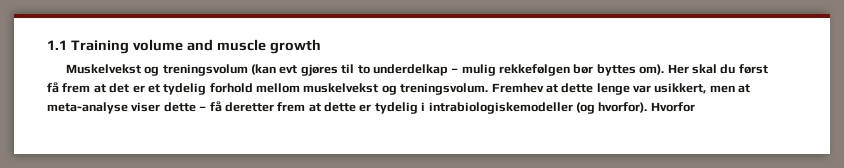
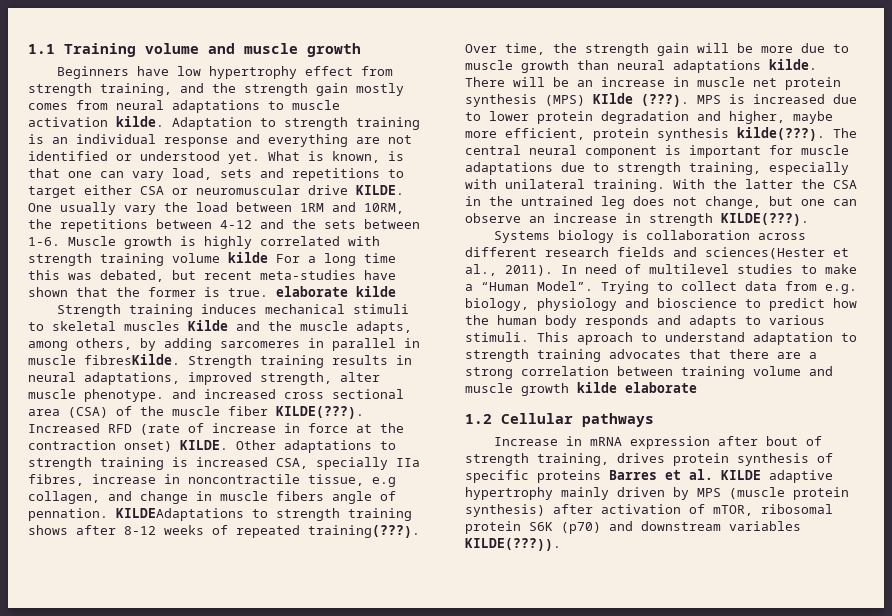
[65,64,768,76] [47,82,751,95] [47,101,695,114] Muskelvekst og treningsvolum (kan evt gjøres til to underdelkap – mulig rekkefølgen bør byttes om). Her skal du først få frem at det er et tydelig forhold mellom muskelvekst og treningsvolum. Fremhev at dette lenge var usikkert, men at meta-analyse viser dette – få deretter frem at dette er tydelig i intrabiologiskemodeller (og hvorfor). Hvorfor -> [56,66,393,79] [28,83,404,96] [28,100,340,113] [28,116,420,130] [28,134,412,147] [28,151,404,164] [28,168,404,181] [28,185,404,198] [28,202,404,215] [28,219,420,232] [28,236,380,249] [28,252,396,266] [28,270,396,282] [28,286,396,297] [56,304,409,317] [28,320,412,334] [28,338,420,351] [28,354,412,368] [28,372,380,385] [28,389,404,402] [28,406,364,419] [28,423,404,435] [28,440,396,453] [28,457,420,470] [28,474,396,487] [28,491,396,504] [28,508,412,521] [28,525,420,538] [465,43,849,56] [465,59,817,73] [465,77,841,90] [465,93,857,107] [465,111,833,124] [465,127,857,141] [465,145,849,158] [465,162,849,175] [465,179,857,192] [465,196,857,209] [465,213,809,226] [493,230,806,243] [465,247,849,259] [465,264,857,276] [465,281,857,294] [465,298,857,311] [465,315,825,328] [465,332,857,345] [465,349,817,362] [465,366,833,379] [465,382,697,396] [465,413,654,427] [493,436,822,449] [465,453,833,466] [465,469,833,483] [465,487,849,500] [465,504,833,517] [465,521,801,534] [465,538,561,551] Beginners have low hypertrophy effect from strength training, and the strength gain mostly comes from neural adaptations to muscle activation kilde. Adaptation to strength training is an individual response and everything are not identified or understood yet. What is known, is that one can vary load, sets and repetitions to target either CSA or neuromuscular drive KILDE. One usually vary the load between 1RM and 10RM, the repetitions between 4-12 and the sets between 1-6. Muscle growth is highly correlated with strength training volume kilde For a long time this was debated, but recent meta-studies have shown that the former is true. elaborate kilde // Strength training induces mechanical stimuli to skeletal muscles Kilde and the muscle adapts, among others, by adding sarcomeres in parallel in muscle fibresKilde. Strength training results in neural adaptations, improved strength, alter muscle phenotype. and increased cross sectional area (CSA) of the muscle fiber KILDE(???). Increased RFD (rate of increase in force at the contraction onset) KILDE. Other adaptations to strength training is increased CSA, specially IIa fibres, increase in noncontractile tissue, e.g collagen, and change in muscle fibers angle of pennation. KILDEAdaptations to strength training shows after 8-12 weeks of repeated training(???). Over time, the strength gain will be more due to muscle growth than neural adaptations kilde. There will be an increase in muscle net protein synthesis (MPS) KIlde (???). MPS is increased due to lower protein degradation and higher, maybe more efficient, protein synthesis kilde(???). The central neural component is important for muscle adaptations due to strength training, especially with unilateral training. With the latter the CSA in the untrained leg does not change, but one can observe an increase in strength KILDE(???). // Systems biology is collaboration across different research fields and sciences(Hester et al., 2011). In need of multilevel studies to make a “Human Model”. Trying to collect data from e.g. biology, physiology and bioscience to predict how the human body responds and adapts to various stimuli. This aproach to understand adaptation to strength training advocates that there are a strong correlation between training volume and muscle growth kilde elaborate // 1.2 Cellular pathways // Increase in mRNA expression after bout of strength training, drives protein synthesis of specific proteins Barres et al. KILDE adaptive hypertrophy mainly driven by MPS (muscle protein synthesis) after activation of mTOR, ribosomal protein S6K (p70) and downstream variables KILDE(???)).

